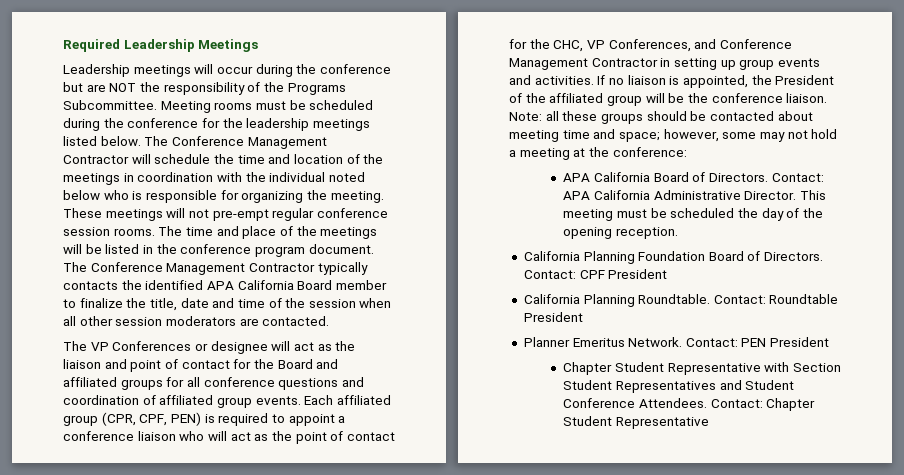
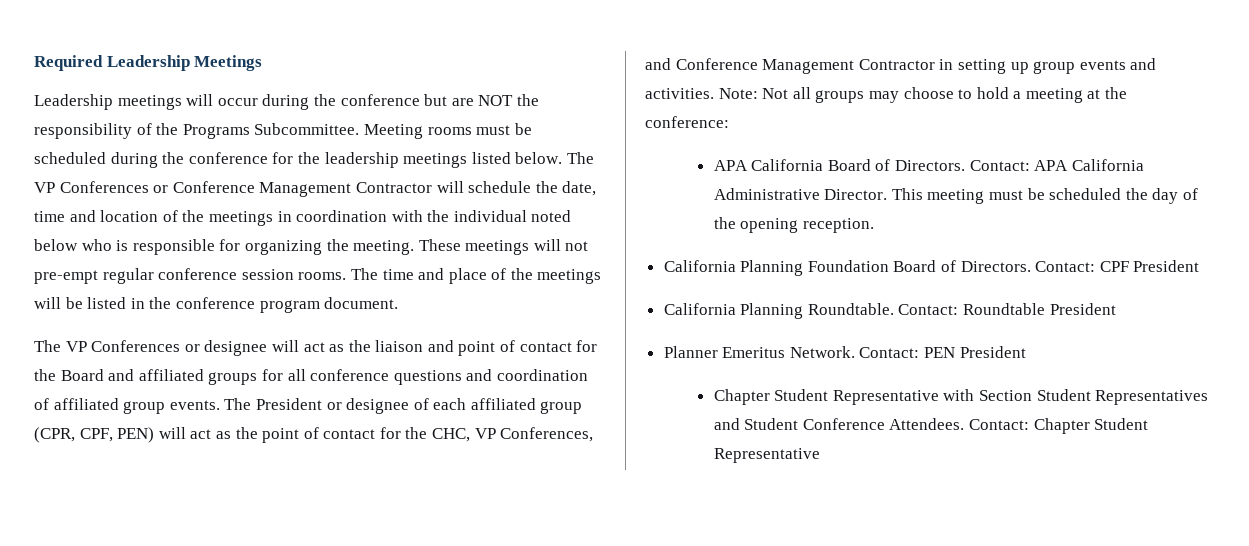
(169, 141) none -> [34,181,169,193] VP Conferences or
(234, 159) none -> [562,181,597,196] date,
[63,262,368,275] [63,280,387,290] [63,298,392,311] [63,316,330,326] The Conference Management Contractor typically contacts the identified APA California Board member to finalize the title, date and time of the session when all other session moderators are contacted. -> (399, 303) none
[304,395,334,405] Each -> [224,398,467,414] The President or designee of each
[204,413,346,426] [63,431,205,441] is required to appoint a conference liaison who -> (155, 435) none
[597,75,835,88] [509,93,828,106] [509,111,813,124] [509,129,808,142] If no liaison is appointed, the President of the affiliated group will be the conference liaison. Note: all these groups should be contacted about meeting time and space; however, some may not -> [718,87,973,103] Note: Not all groups may choose to

